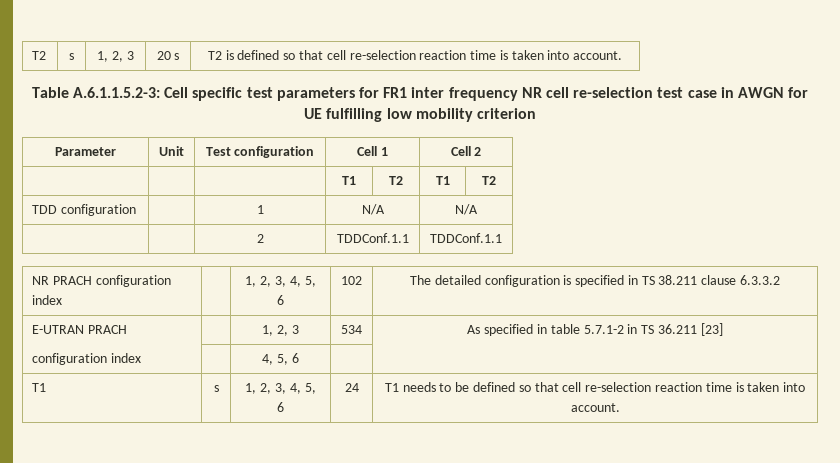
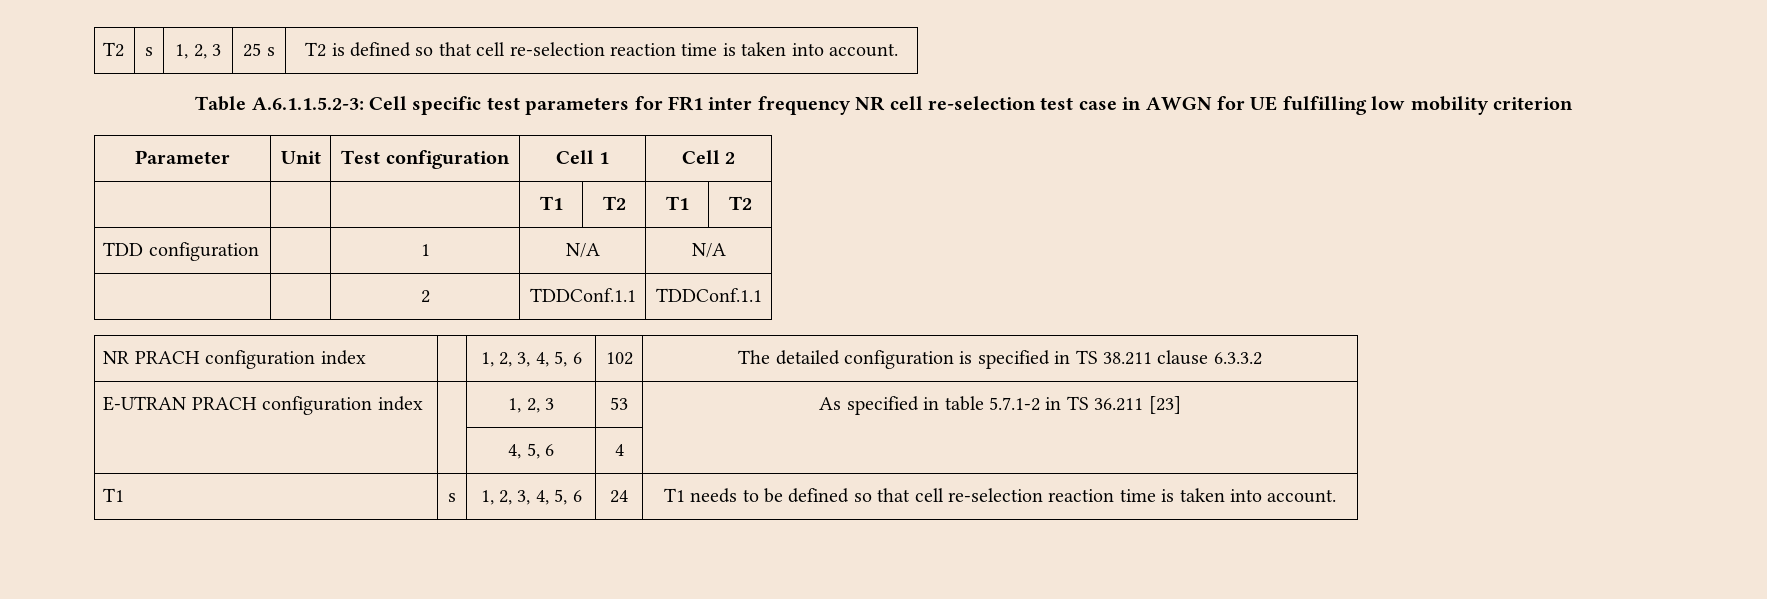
[156,51,171,60] 20 -> [243,43,262,57] 25
[262,325,299,336] [341,325,362,334] | | 1, 2, 3 | 534 -> [262,396,423,415] [508,398,554,413] [610,397,628,410] configuration index | | 1, 2, 3 | 53
[32,353,141,365] [262,353,299,365] configuration index | | 4, 5, 6 | -> [508,443,554,459] [614,444,624,456] | | 4, 5, 6 | 4

